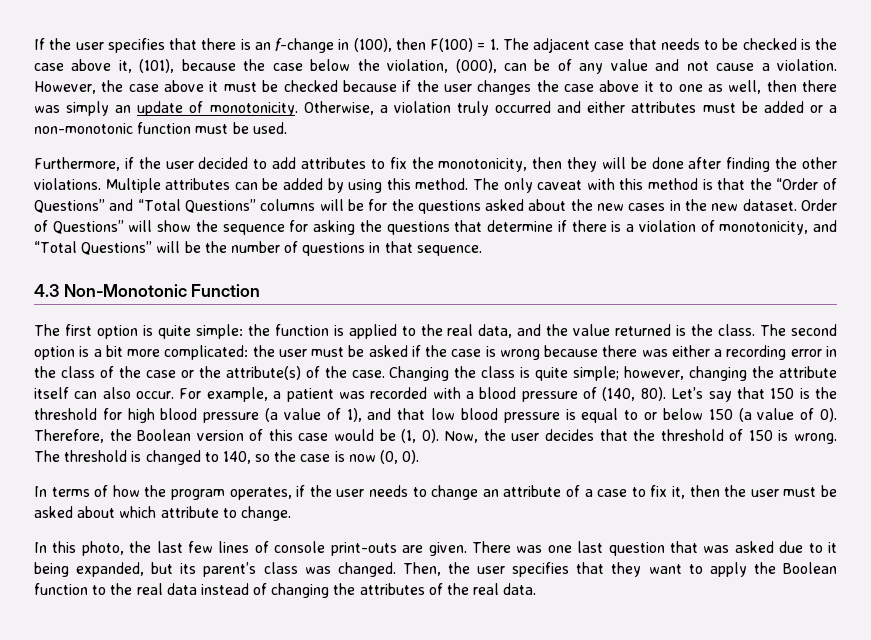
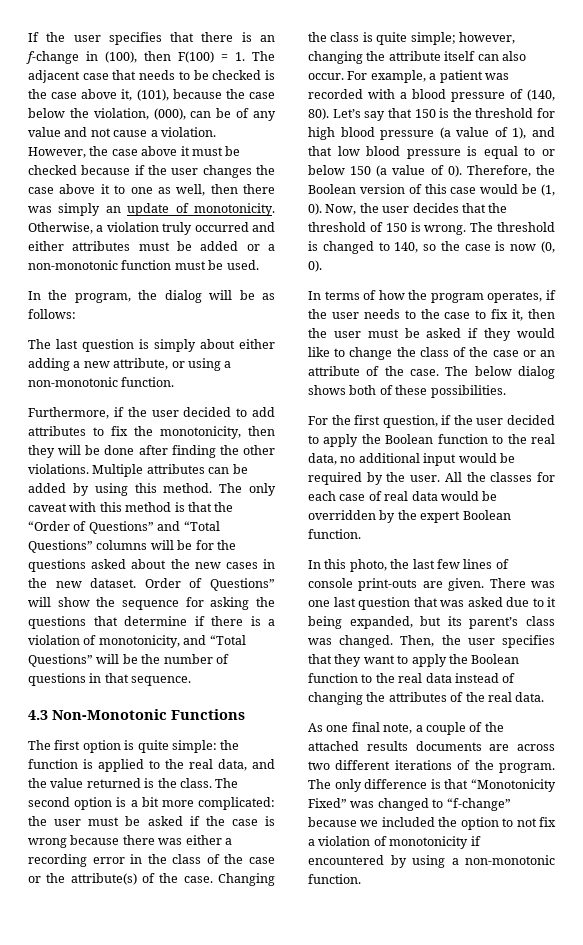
(287, 128) none -> [28,290,275,303] [28,309,76,319] [28,339,275,352] [28,358,232,371] [28,377,175,387] // In the program, the dialog will be as follows: // The last question is simply about either adding a new attribute, or using a non-monotonic function.
[191,284,261,297] Function -> [171,709,245,720] Functions
[431,485,593,500] change an attribute of a -> [420,309,440,319] the
[77,506,291,521] about which attribute to change. -> [468,328,555,341] [308,347,555,360] [308,366,555,379] [308,385,506,398] [308,415,555,428] [308,434,555,447] [308,453,515,466] [308,472,555,485] [308,491,498,501] [308,510,511,523] [308,529,361,539] if they would like to change the class of the case or an attribute of the case. The below dialog shows both of these possibilities. // For the first question, if the user decided to apply the Boolean function to the real data, no additional input would be required by the user. All the classes for each case of real data would be overridden by the expert Boolean function.
(537, 589) none -> [308,722,504,735] [308,741,555,751] [308,760,555,773] [308,779,556,792] [308,798,511,811] [308,817,556,830] [308,836,481,849] [308,855,555,868] [308,874,361,884] // As one final note, a couple of the attached results documents are across two different iterations of the program. The only difference is that “Monotonicity Fixed” was changed to “f-change” because we included the option to not fix a violation of monotonicity if encountered by using a non-monotonic function.

